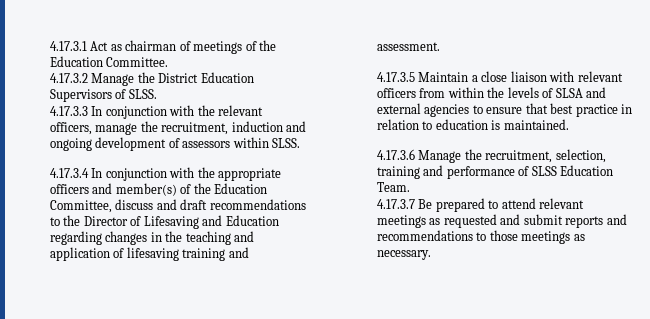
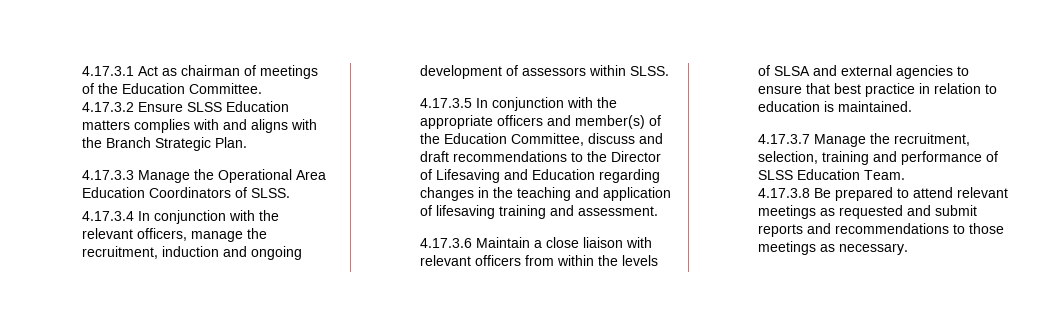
[91,72,254,86] [49,89,112,102] Manage the District Education Supervisors -> [137,101,289,112] [81,119,317,133] [81,137,247,151] [81,169,326,183] [81,187,231,198] Ensure SLSS Education matters complies with and aligns with the Branch Strategic Plan. // 4.17.3.3 Manage the Operational Area Education Coordinators
[49,106,88,116] 4.17.3.3 -> [81,211,134,221] 4.17.3.4
[49,168,89,178] 4.17.3.4 -> [419,98,472,108] 4.17.3.5
[376,72,415,82] 4.17.3.5 -> [419,238,472,248] 4.17.3.6
[376,149,415,160] 4.17.3.6 -> [757,134,810,144] 4.17.3.7
[376,199,415,209] 4.17.3.7 -> [757,188,810,198] 4.17.3.8

